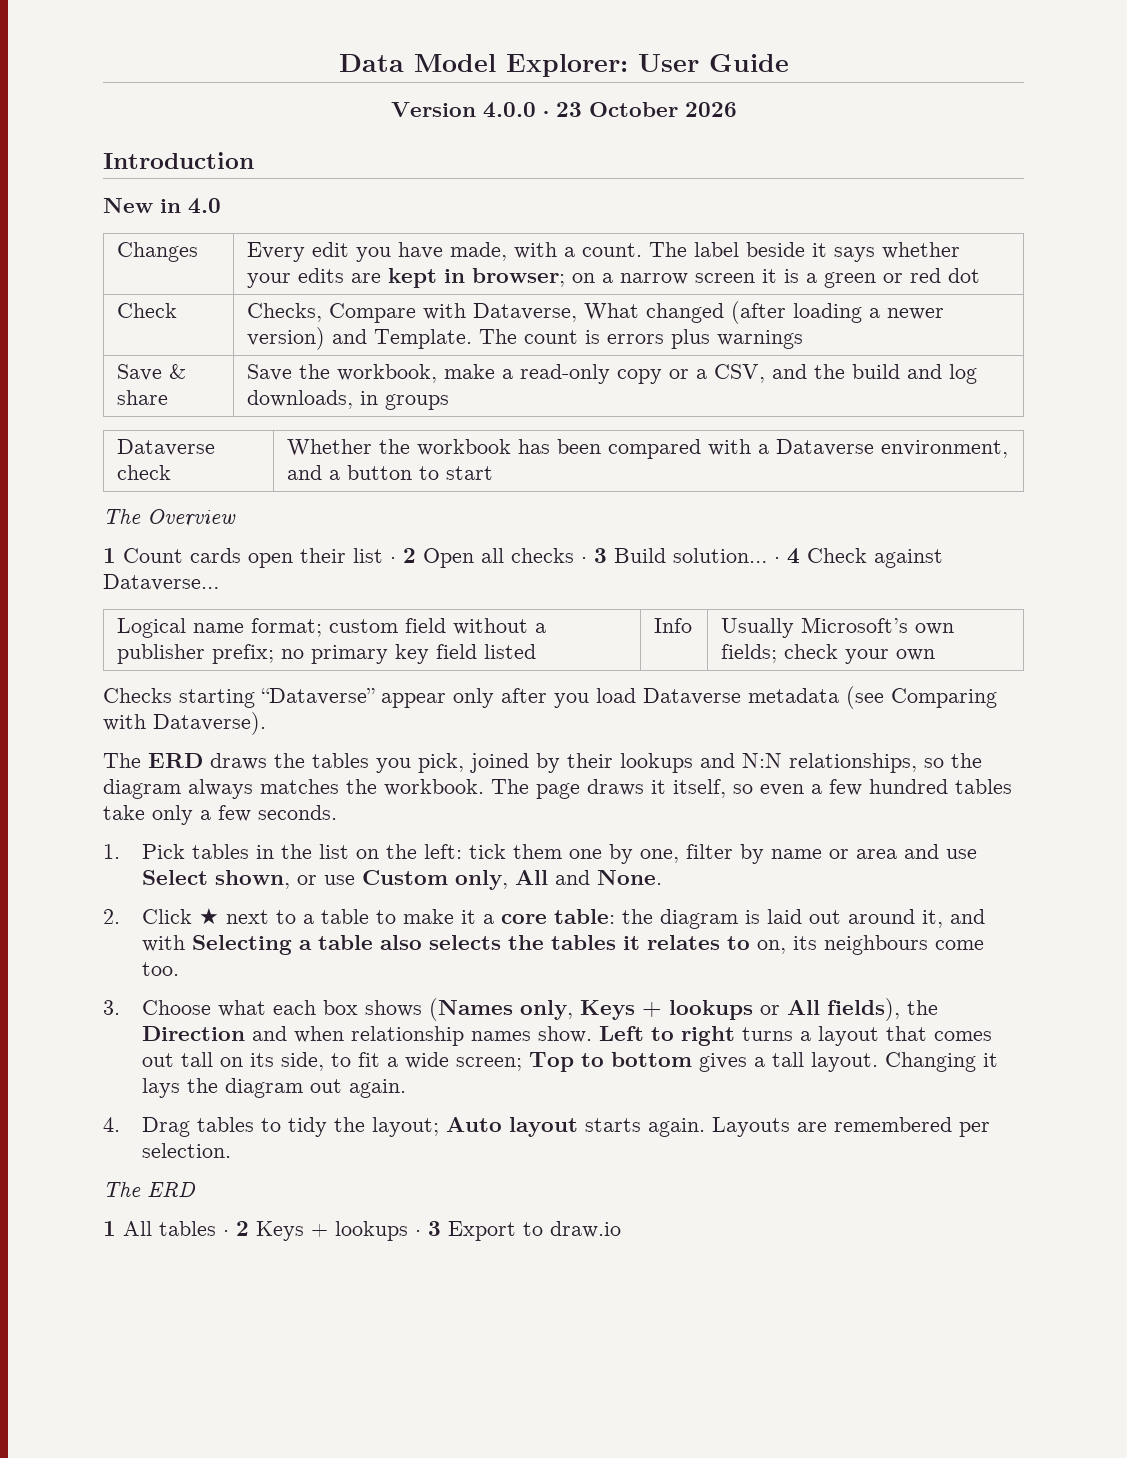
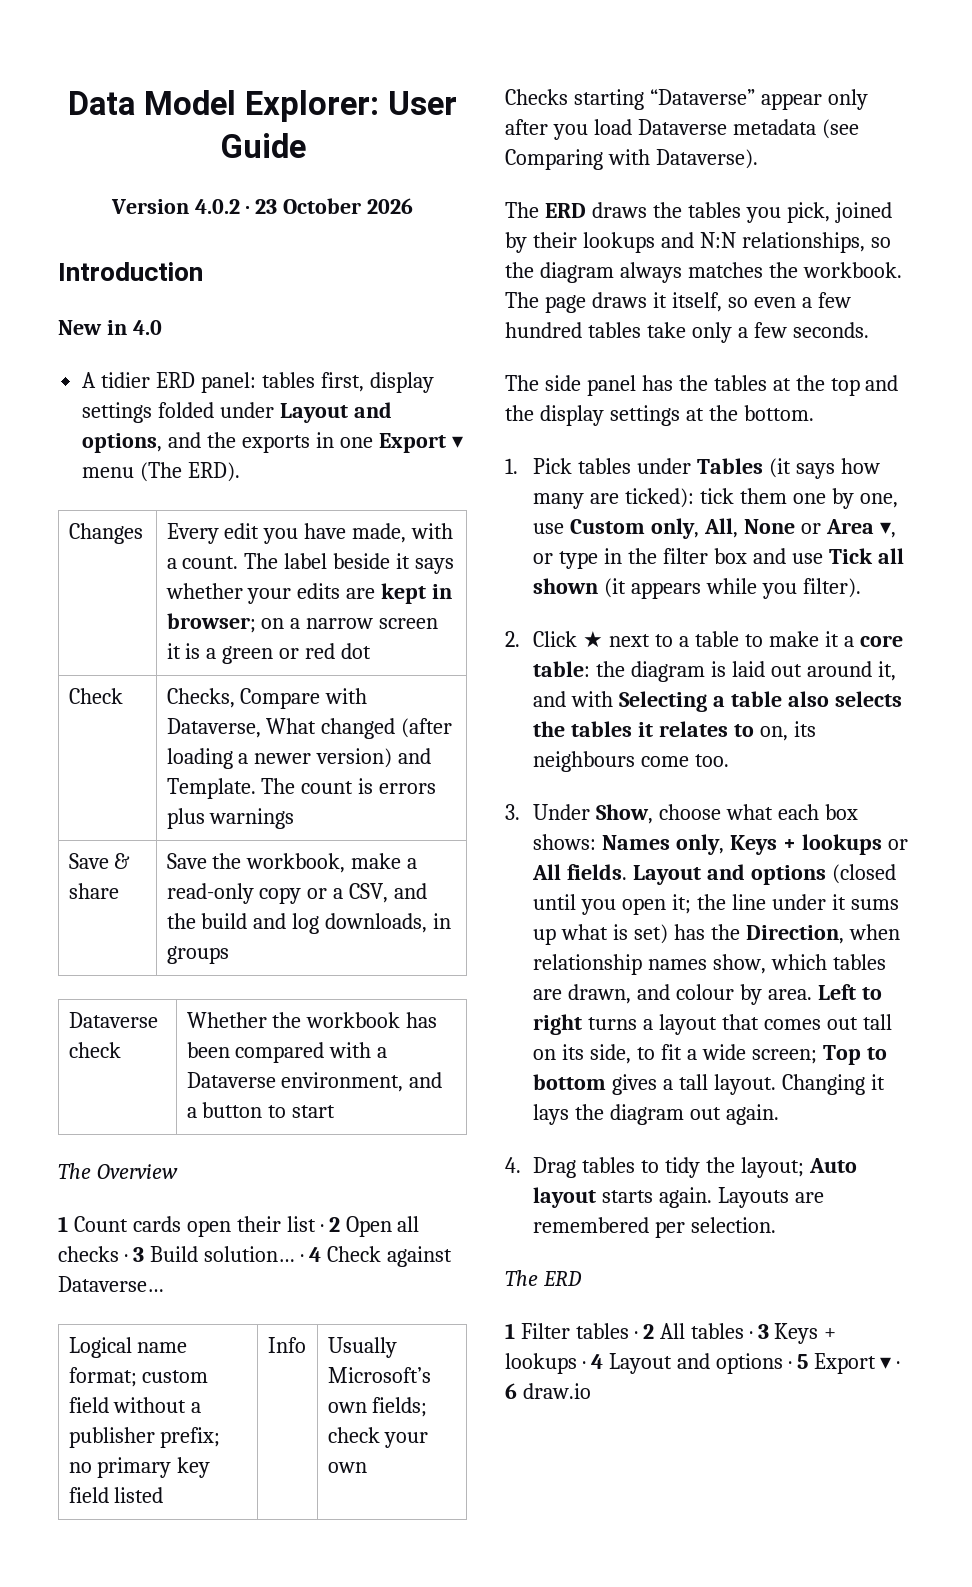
[482,102,536,118] 4.0.0 -> [195,199,241,214] 4.0.2
(221, 206) none -> [82,372,434,393] [82,402,392,423] [82,432,463,453] [82,462,241,482] // A tidier ERD panel: tables first, display settings folded under Layout and options, and the exports in one Export ▾ menu (The ERD).
[103,844,463,859] 1. Pick tables in the list on the left: -> [505,375,899,396] [505,405,814,426] [505,458,880,479] [533,488,695,509] The side panel has the tables at the top and the display settings at the bottom. // 1. Pick tables under Tables (it says how many are ticked):
[686,844,978,864] [142,870,663,890] filter by name or area and use Select shown, or use Custom only, All and None. -> [533,518,896,539] [533,548,904,569] [533,578,862,599] use Custom only, All, None or Area ▾, or type in the filter box and use Tick all shown (it appears while you filter).
[142,1000,212,1015] Choose -> [533,804,722,824] Under Show, choose
[365,998,514,1021] shows (Names -> [533,834,671,850] shows: Names
[827,998,939,1021] [142,1026,593,1046] fields), the Direction and when relationship names show. -> [567,864,897,885] [533,894,899,915] [533,924,900,945] [533,954,887,975] [533,984,813,1005] fields. Layout and options (closed until you open it; the line under it sums up what is set) has the Direction, when relationship names show, which tables are drawn, and colour by area.
(116, 1228) none -> [520,1323,654,1339] Filter tables · 2
[236,1221,249,1236] 2 -> [757,1324,769,1339] 3
[428,1221,543,1241] 3 Export to -> [590,1353,901,1374] [505,1383,517,1399] 4 Layout and options · 5 Export ▾ · 6

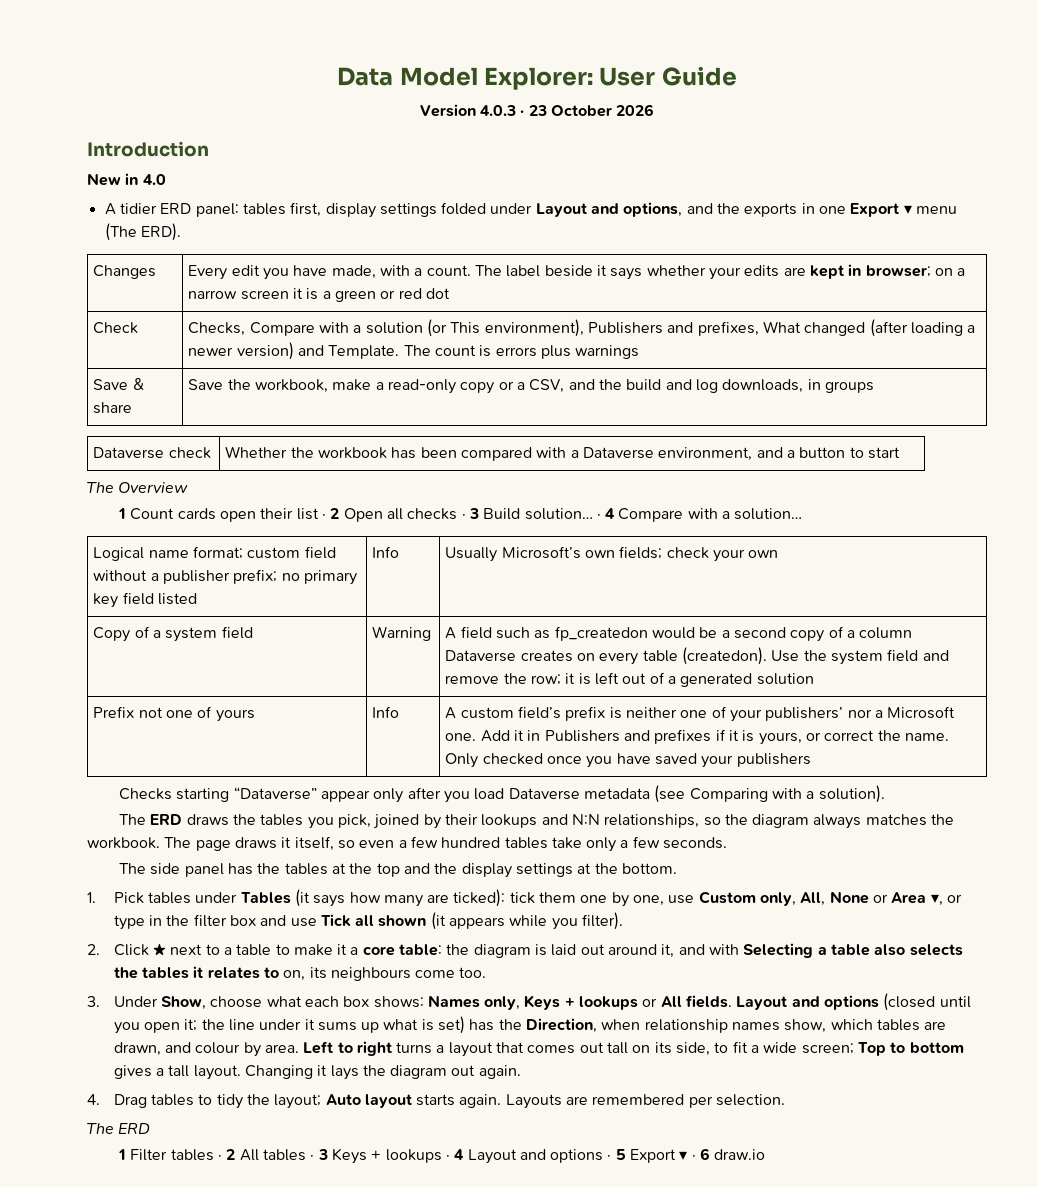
[195,199,241,214] 4.0.2 -> [480,105,517,116] 4.0.3
[166,718,261,738] Dataverse, -> [353,319,759,337] a solution (or This environment), Publishers and prefixes,
[326,1246,452,1267] [58,1276,164,1292] Check against Dataverse… -> [618,508,803,522] Compare with a solution…
(367, 1467) none -> [93,626,253,642] [372,626,432,641] [445,626,913,642] [445,647,949,665] [445,672,814,687] [93,706,255,722] [372,706,400,718] [445,706,956,722] [445,729,949,745] [445,753,811,768] // Copy of a system field | Warning | A field such as fp_createdon would be a second copy of a column Dataverse creates on every table (createdon). Use the system field and remove the row; it is left out of a generated solution // Prefix not one of yours | Info | A custom field’s prefix is neither one of your publishers’ nor a Microsoft one. Add it in Publishers and prefixes if it is yours, or correct the name. Only checked once you have saved your publishers
[655,149,758,169] Dataverse). -> [806,785,885,803] a solution).

